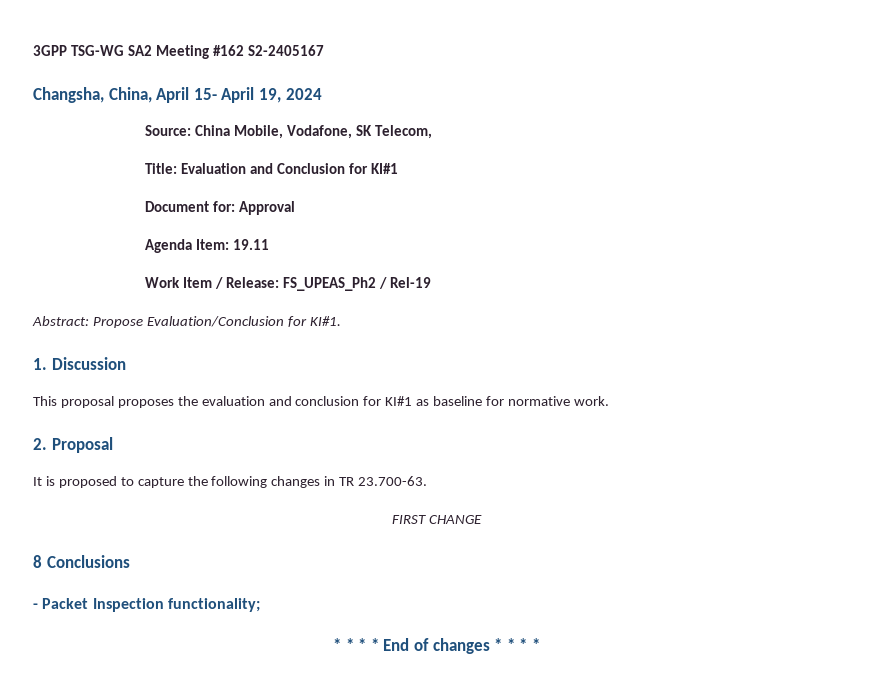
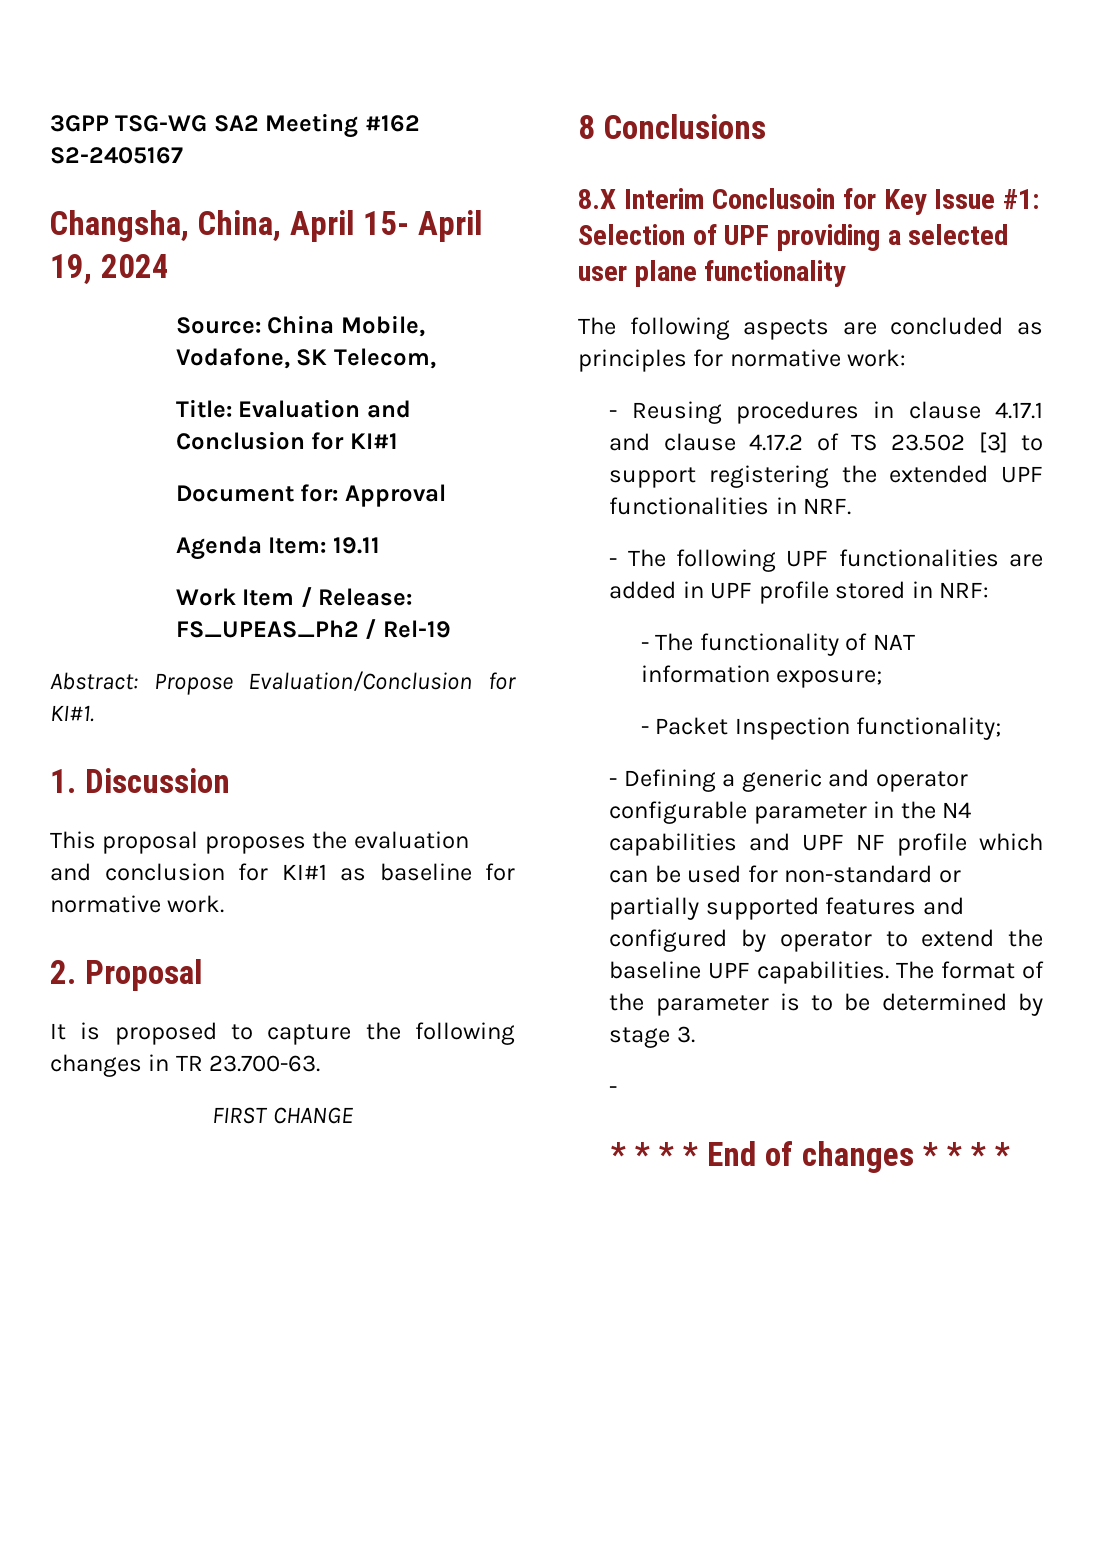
[33,598,260,612] - Packet Inspection functionality; -> [578,188,1040,215] [578,224,1009,251] [578,260,847,287] [578,317,1043,340] [578,349,907,372] [609,401,1043,424] [609,432,1043,453] [609,465,1043,488] [609,497,852,515] [609,549,1043,572] [609,581,990,604] [640,633,915,656] [640,665,883,688] [640,717,1002,740] [609,769,968,792] [609,801,972,824] [609,833,1043,856] [609,865,961,883] [609,897,964,920] [609,929,1043,952] [609,961,1044,984] [609,993,1043,1016] [609,1026,695,1048] [609,1086,618,1094] 8.X Interim Conclusoin for Key Issue #1: Selection of UPF providing a selected user plane functionality // The following aspects are concluded as principles for normative work: // - Reusing procedures in clause 4.17.1 and clause 4.17.2 of TS 23.502 [3] to support registering the extended UPF functionalities in NRF. // - The following UPF functionalities are added in UPF profile stored in NRF: // - The functionality of NAT information exposure; // - Packet Inspection functionality; // - Defining a generic and operator configurable parameter in the N4 capabilities and UPF NF profile which can be used for non-standard or partially supported features and configured by operator to extend the baseline UPF capabilities. The format of the parameter is to be determined by stage 3. // -

